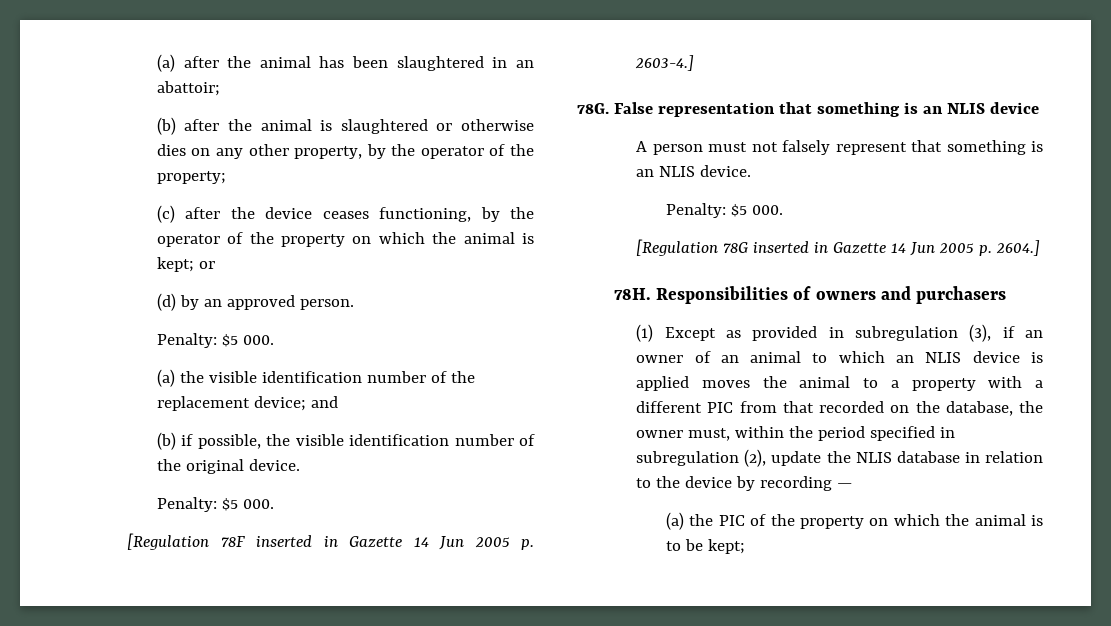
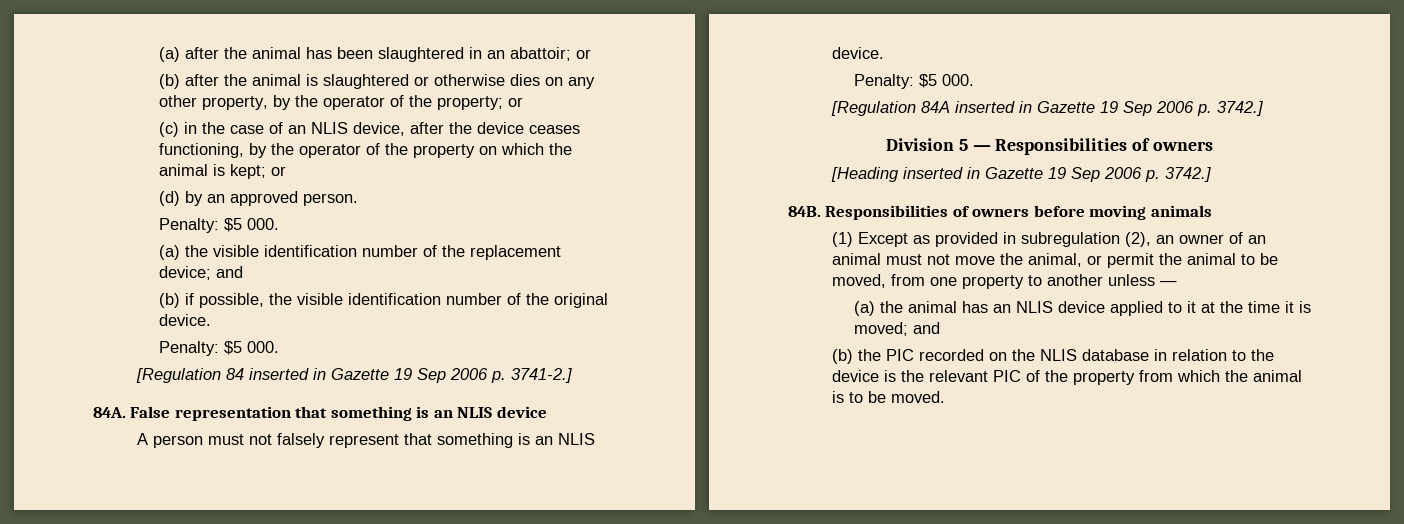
(220, 88) none -> [575,49,591,59] or
(226, 177) none -> [507,97,523,107] or
(175, 214) none -> [183,122,405,136] in the case of an NLIS device,
[220,535,534,550] [635,55,695,71] [577,103,609,114] 78F inserted in Gazette 14 Jun 2005 p. 2603-4.] // 78G. -> [225,368,572,383] [93,407,126,418] 84 inserted in Gazette 19 Sep 2006 p. 3741-2.] // 84A.
[723,240,1041,256] [613,286,1007,304] 78G inserted in Gazette 14 Jun 2005 p. 2604.] // 78H. Responsibilities of owners and purchasers -> [920,101,1263,116] [886,138,1213,155] [830,167,1211,182] [788,205,1212,220] 84A inserted in Gazette 19 Sep 2006 p. 3742.] // Division 5 — Responsibilities of owners // [Heading inserted in Gazette 19 Sep 2006 p. 3742.] // 84B. Responsibilities of owners before moving animals
[969,324,1015,342] (3), if -> [1124,232,1151,247] (2),
[812,351,1043,363] [636,376,1043,391] [636,401,1043,416] [636,426,956,441] [636,449,822,467] to which an NLIS device is applied moves the animal to a property with a different PIC from that recorded on the database, the owner must, within the period specified in subregulation (2), update -> [885,253,1278,268] [831,274,1177,289] [853,301,1311,316] [853,322,940,336] [831,349,1007,364] must not move the animal, or permit the animal to be moved, from one property to another unless — // (a) the animal has an NLIS device applied to it at the time it is moved; and // (b) the PIC recorded on
[736,476,853,491] [665,512,714,530] by recording — // (a) the -> [883,370,988,382] is the relevant
[869,518,889,526] on -> [1138,370,1173,382] from
[707,539,745,554] kept; -> [890,391,945,403] moved.

